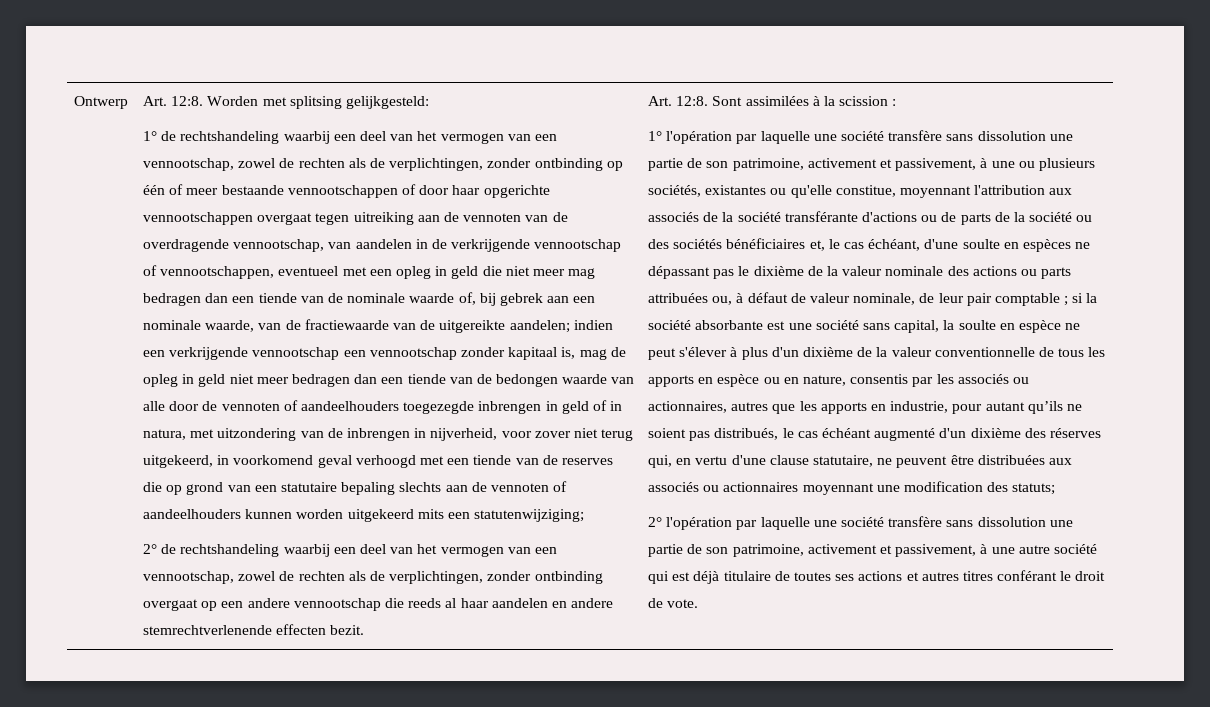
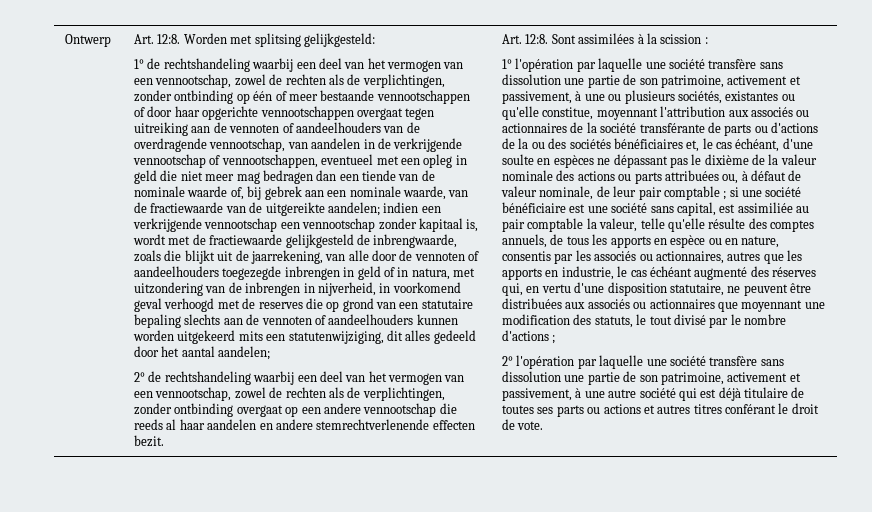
(522, 217) none -> [282,122,381,133] of aandeelhouders
[579,347,626,360] [143,374,608,387] mag de opleg in geld niet meer bedragen dan een tiende van de bedongen waarde -> [133,234,458,248] [134,250,323,264] wordt met de fractiewaarde gelijkgesteld de inbrengwaarde, zoals die blijkt uit de jaarrekening,
[501,428,634,441] [143,455,214,468] voor zover niet terug uitgekeerd, -> (376, 289) none
[447,455,539,465] een tiende van -> (240, 304) none
[474,509,585,522] statutenwijziging; -> [288,330,476,344] [134,346,271,360] statutenwijziging, dit alles gedeeld door het aantal aandelen;
(700, 217) none -> [796,110,810,117] [502,123,568,133] ou actionnaires
[861,212,1073,225] d'actions ou de parts de la société -> [707,122,819,136] [502,138,529,149] de parts ou d'actions de la
[1086,293,1098,303] [648,320,764,330] la société absorbante -> [742,187,802,197] [502,202,567,213] une société bénéficiaire
[943,320,1081,333] [648,347,1035,360] la soulte en espèce ne peut s'élever à plus d'un dixième de la valeur conventionnelle -> [719,202,810,213] [502,218,815,232] [502,234,548,248] est assimiliée au pair comptable la valeur, telle qu'elle résulte des comptes annuels,
[952,401,1082,414] [648,428,779,441] pour autant qu’ils ne soient pas distribués, -> (614, 273) none
[939,428,1021,438] d'un dixième -> (748, 273) none
[769,455,809,465] clause -> [607,282,667,296] disposition
(799, 487) none -> [717,302,738,312] que
[1012,483,1056,495] statuts; -> [594,314,787,328] [502,330,556,344] statuts, le tout divisé par le nombre d'actions ;
(855, 577) none -> [556,405,601,417] parts ou

